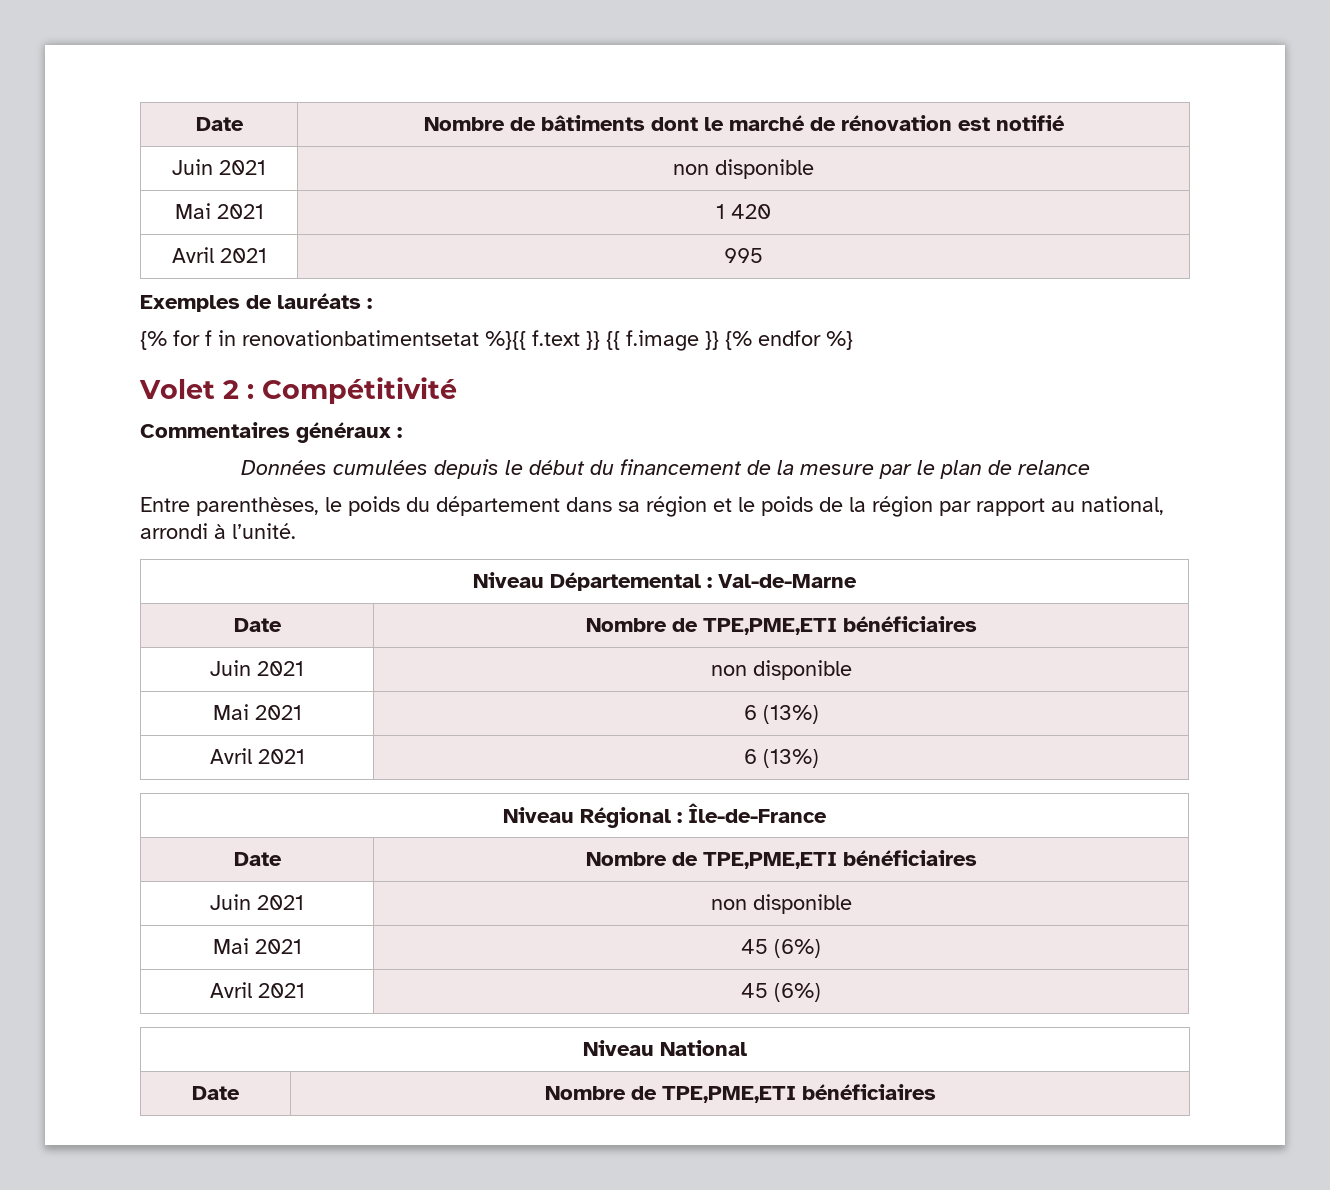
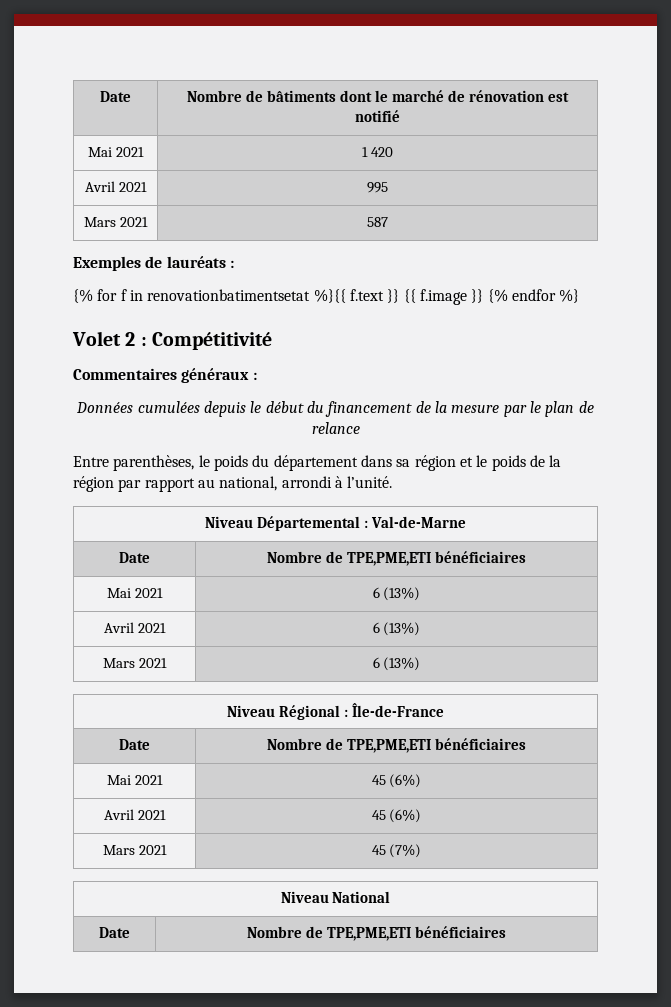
[172,159,266,175] [673,159,814,179] // Juin 2021 | non disponible -> (400, 116) none
(763, 255) none -> [84,217,148,227] [367,217,388,227] // Mars 2021 | 587
[210,660,304,676] [710,660,852,680] // Juin 2021 | non disponible -> (526, 557) none
(819, 758) none -> [103,658,167,668] [372,657,421,671] // Mars 2021 | 6 (13%)
[210,894,304,910] [710,894,852,914] // Juin 2021 | non disponible -> (526, 744) none
(821, 992) none -> [103,845,167,855] [371,844,422,858] // Mars 2021 | 45 (7%)

